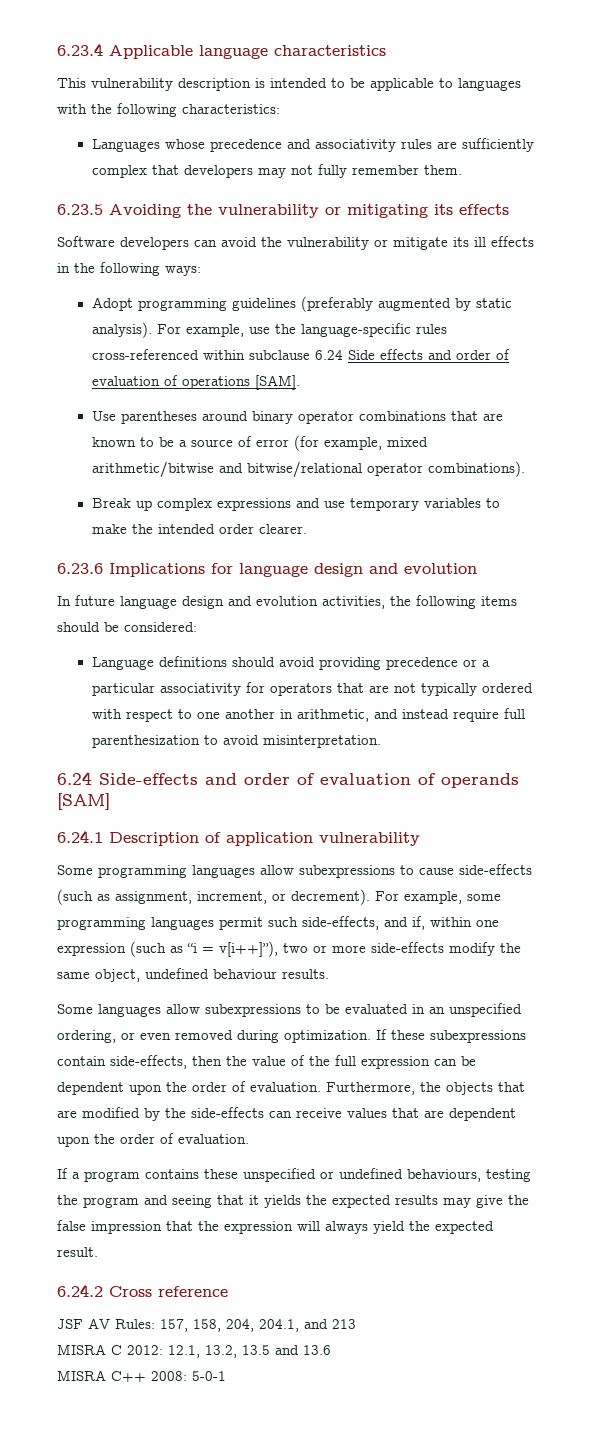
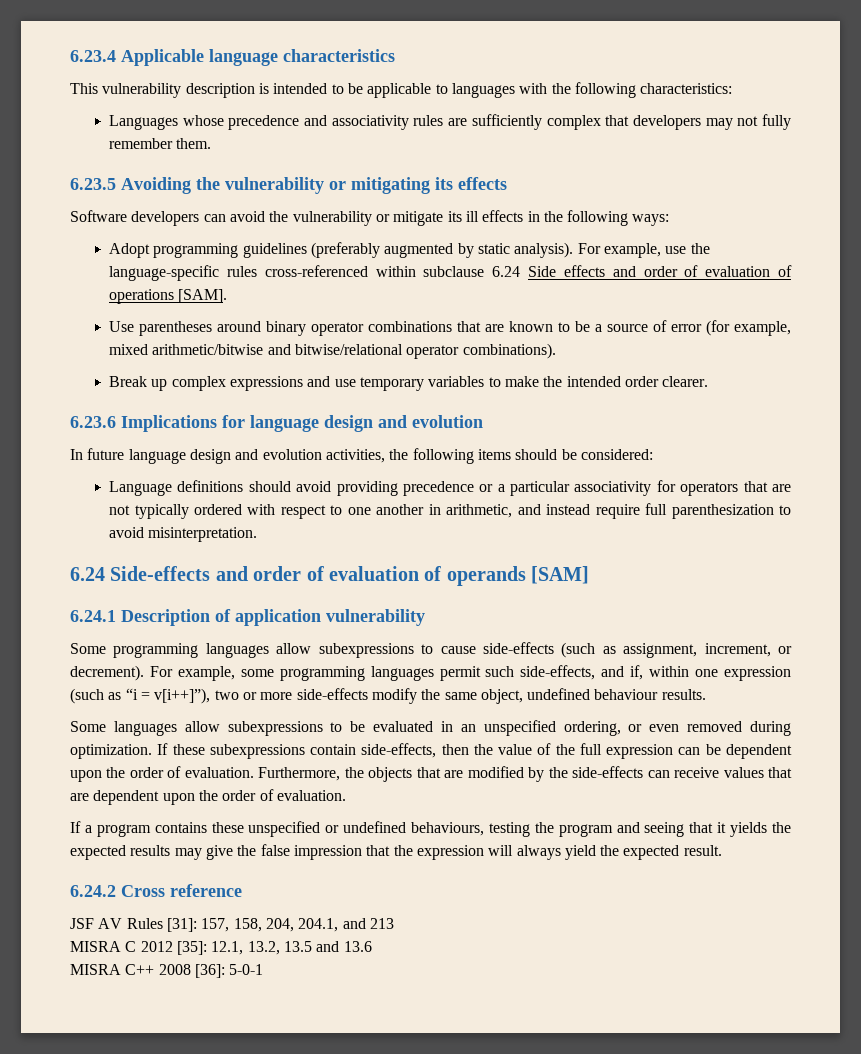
[115,1319,155,1329] Rules: -> [126,918,197,932] Rules [31]:
[127,1345,163,1355] 2012: -> [140,941,207,955] 2012 [35]:
[151,1371,187,1381] 2008: -> [158,964,225,978] 2008 [36]:

